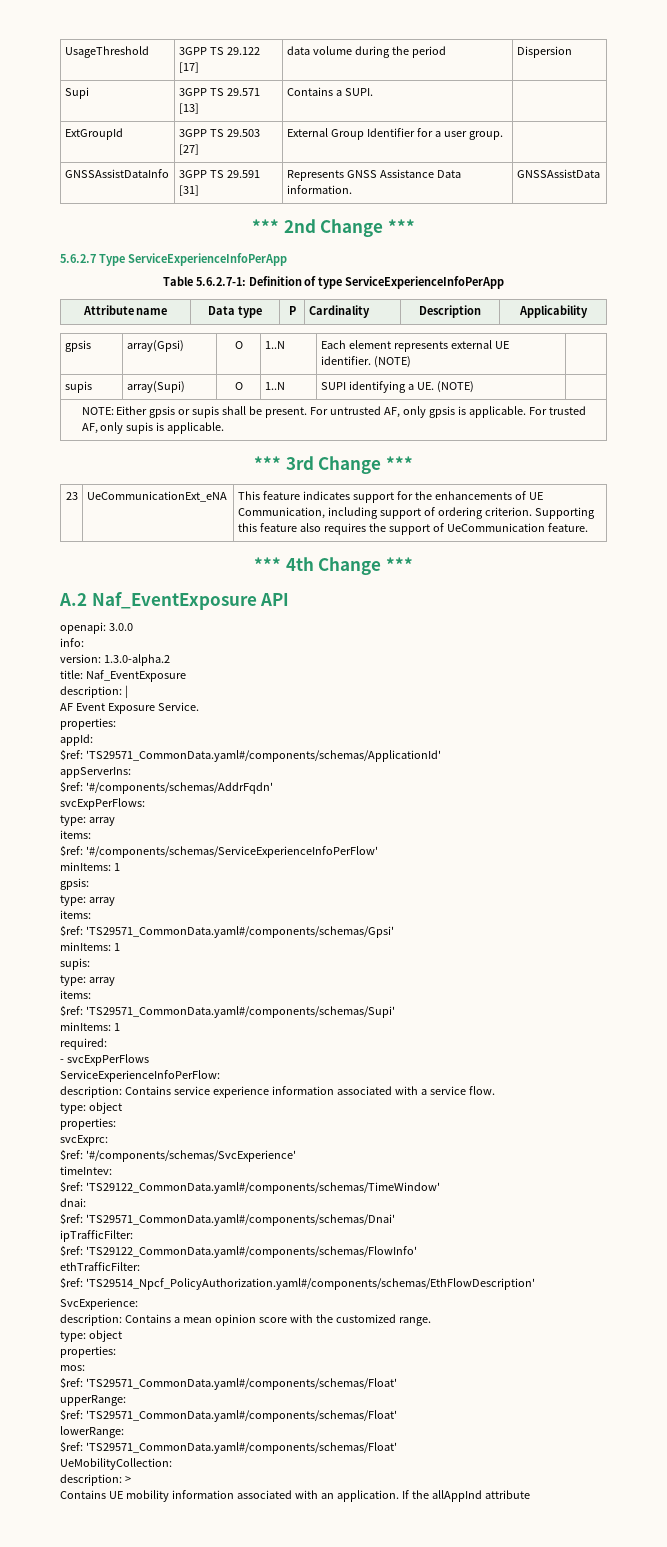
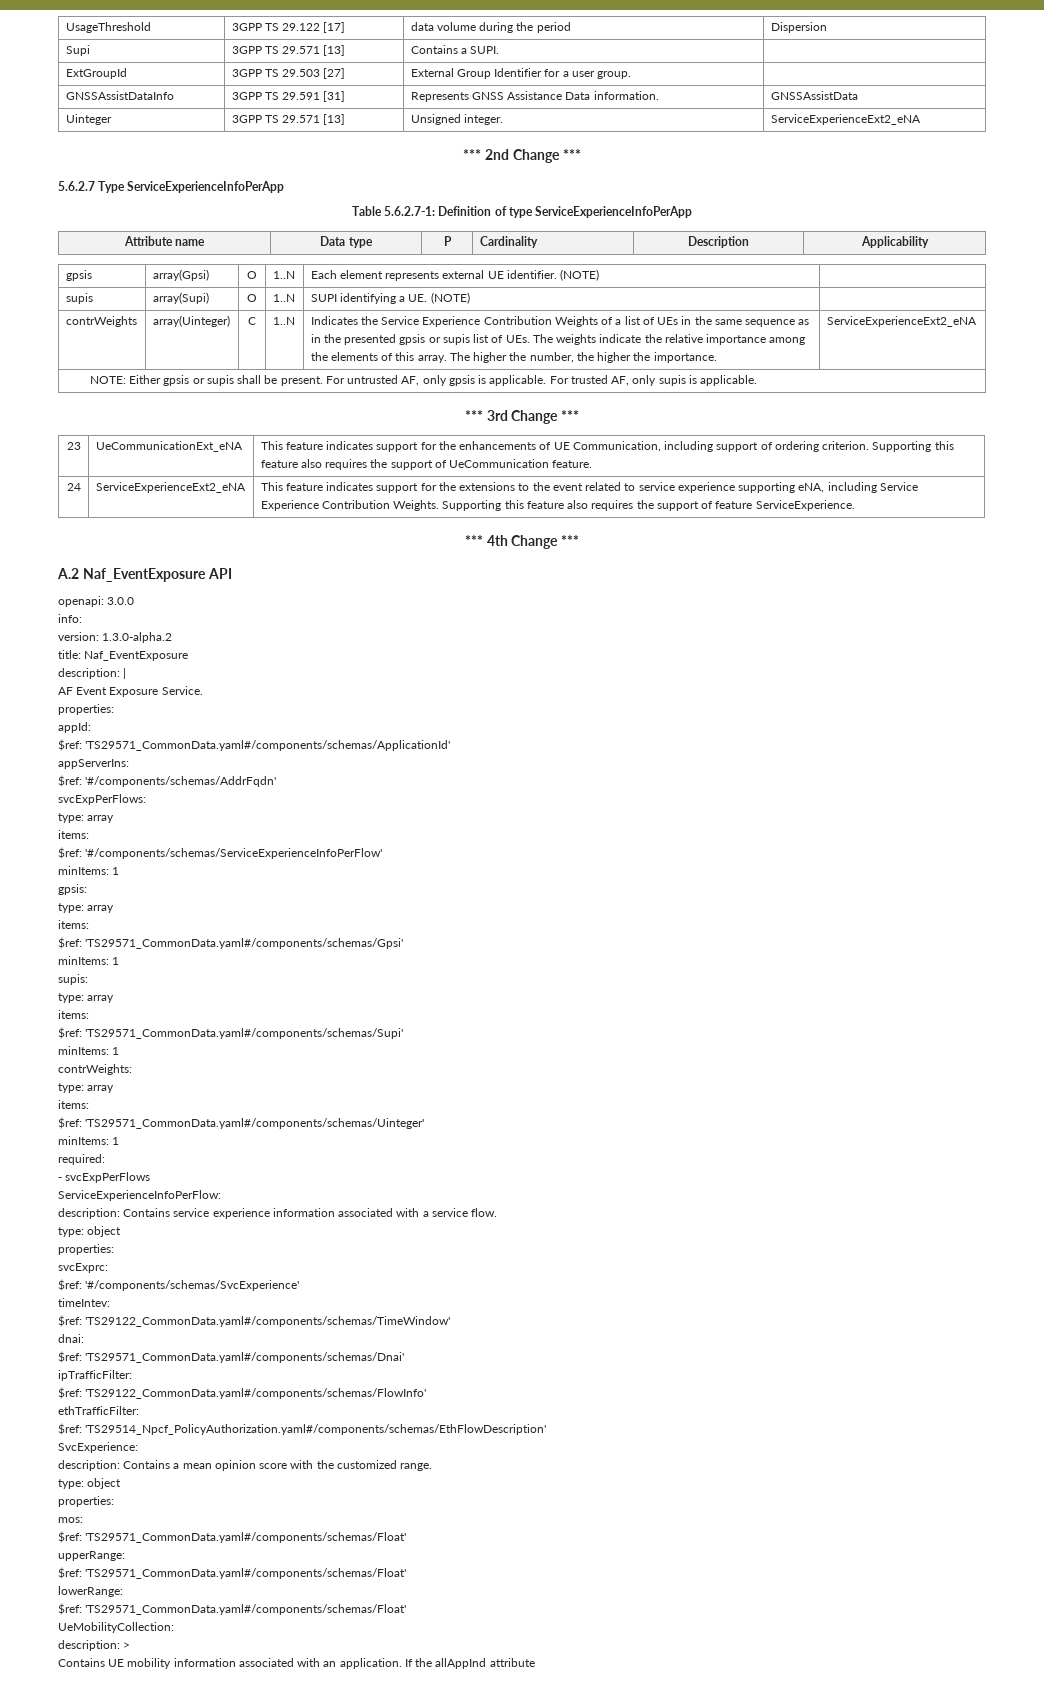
(600, 173) none -> [65,114,112,125] [231,114,346,125] [410,114,503,125] [770,114,921,125] // Uinteger | 3GPP TS 29.571 [13] | Unsigned integer. | ServiceExperienceExt2_eNA
(474, 387) none -> [65,316,137,327] [152,315,230,327] [248,317,256,325] [272,317,295,325] [310,316,810,327] [310,334,806,345] [310,352,717,363] [826,316,977,327] // contrWeights | array(Uinteger) | C | 1..N | Indicates the Service Experience Contribution Weights of a list of UEs in the same sequence as in the presented gpsis or supis list of UEs. The weights indicate the relative importance among the elements of this array. The higher the number, the higher the importance. | ServiceExperienceExt2_eNA
(588, 527) none -> [66,483,81,491] [95,482,246,493] [260,482,918,493] [260,500,855,511] // 24 | ServiceExperienceExt2_eNA | This feature indicates support for the extensions to the event related to service experience supporting eNA, including Service Experience Contribution Weights. Supporting this feature also requires the support of feature ServiceExperience.
(120, 1027) none -> [58,1064,132,1075] [58,1083,115,1093] [58,1100,89,1109] [58,1117,425,1129] [58,1136,120,1145] // contrWeights: // type: array // items: // $ref: 'TS29571_CommonData.yaml#/components/schemas/Uinteger' // minItems: 1

